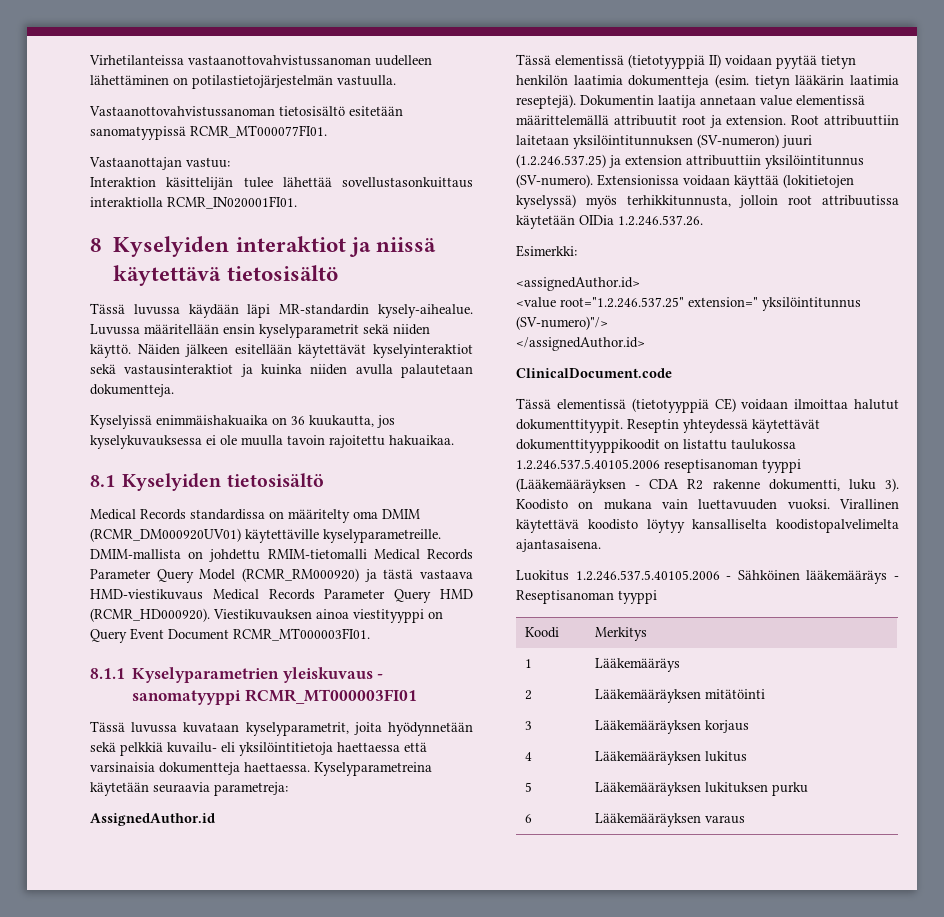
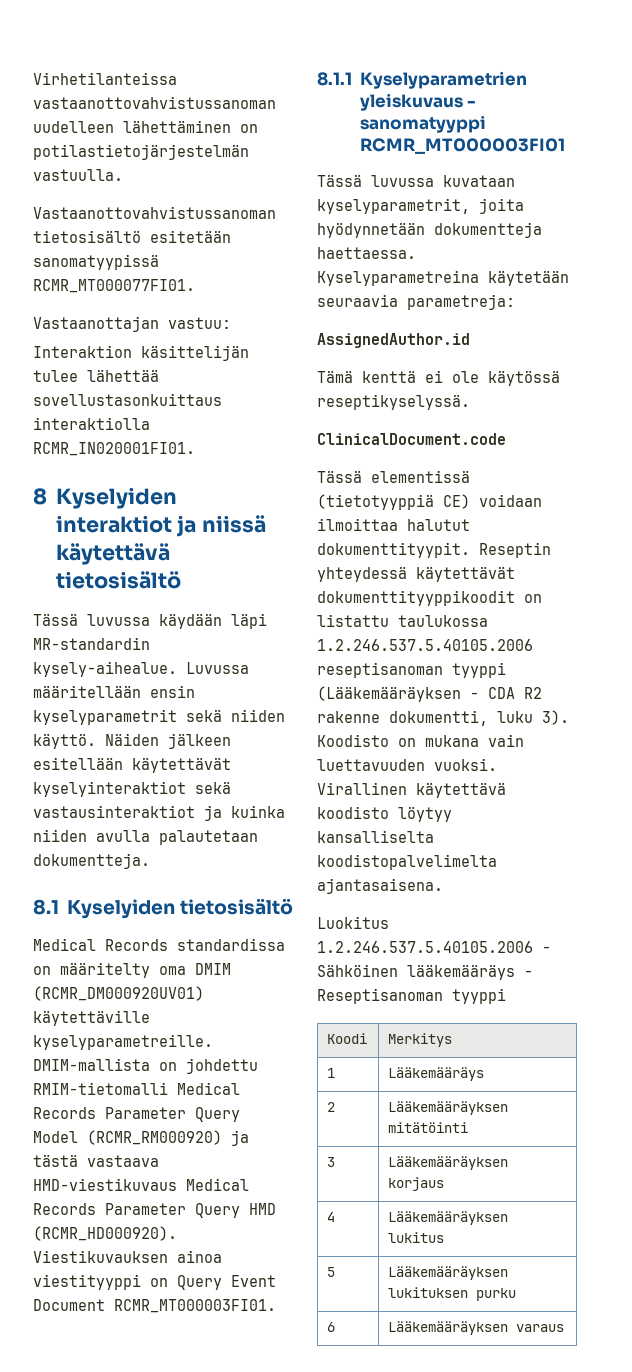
[90,415,395,429] [90,435,454,449] // Kyselyissä enimmäishakuaika on 36 kuukautta, jos kyselykuvauksessa ei ole muulla tavoin rajoitettu hakuaikaa. -> (150, 861) none
[90,742,427,756] [90,762,155,772] sekä pelkkiä kuvailu- eli yksilöintitietoja haettaessa että varsinaisia -> (425, 230) none
[516,54,856,69] [516,74,899,89] [516,94,865,109] [516,115,899,128] [516,134,812,149] [516,154,864,169] [516,174,854,189] [516,194,899,209] [516,215,703,229] [516,245,577,257] [516,277,640,291] [516,297,861,311] [516,316,608,330] [516,337,645,351] Tässä elementissä (tietotyyppiä II) voidaan pyytää tietyn henkilön laatimia dokumentteja (esim. tietyn lääkärin laatimia reseptejä). Dokumentin laatija annetaan value elementissä määrittelemällä attribuutit root ja extension. Root attribuuttiin laitetaan yksilöintitunnuksen (SV-numeron) juuri (1.2.246.537.25) ja extension attribuuttiin yksilöintitunnus (SV-numero). Extensionissa voidaan käyttää (lokitietojen kyselyssä) myös terhikkitunnusta, jolloin root attribuutissa käytetään OIDia 1.2.246.537.26. // Esimerkki: // <assignedAuthor.id> // <value root="1.2.246.537.25" extension=" yksilöintitunnus (SV-numero)"/> // </assignedAuthor.id> -> [317,370,560,386] [317,394,470,410] Tämä kenttä ei ole käytössä reseptikyselyssä.

